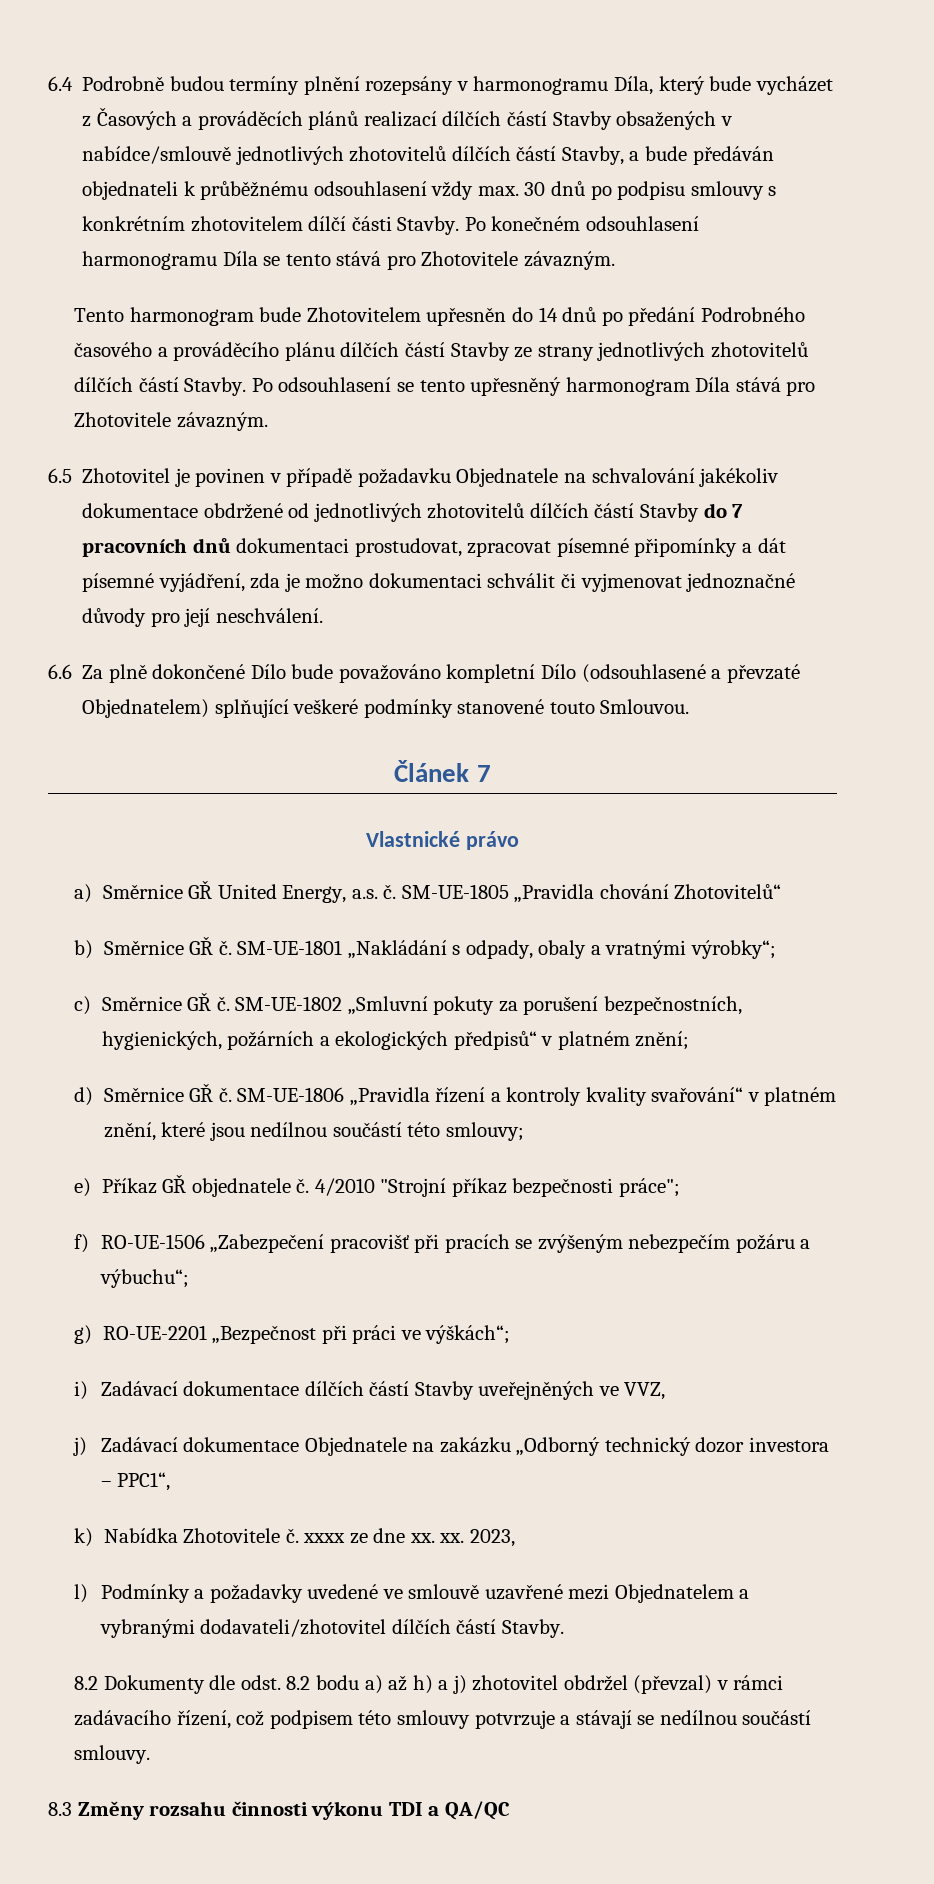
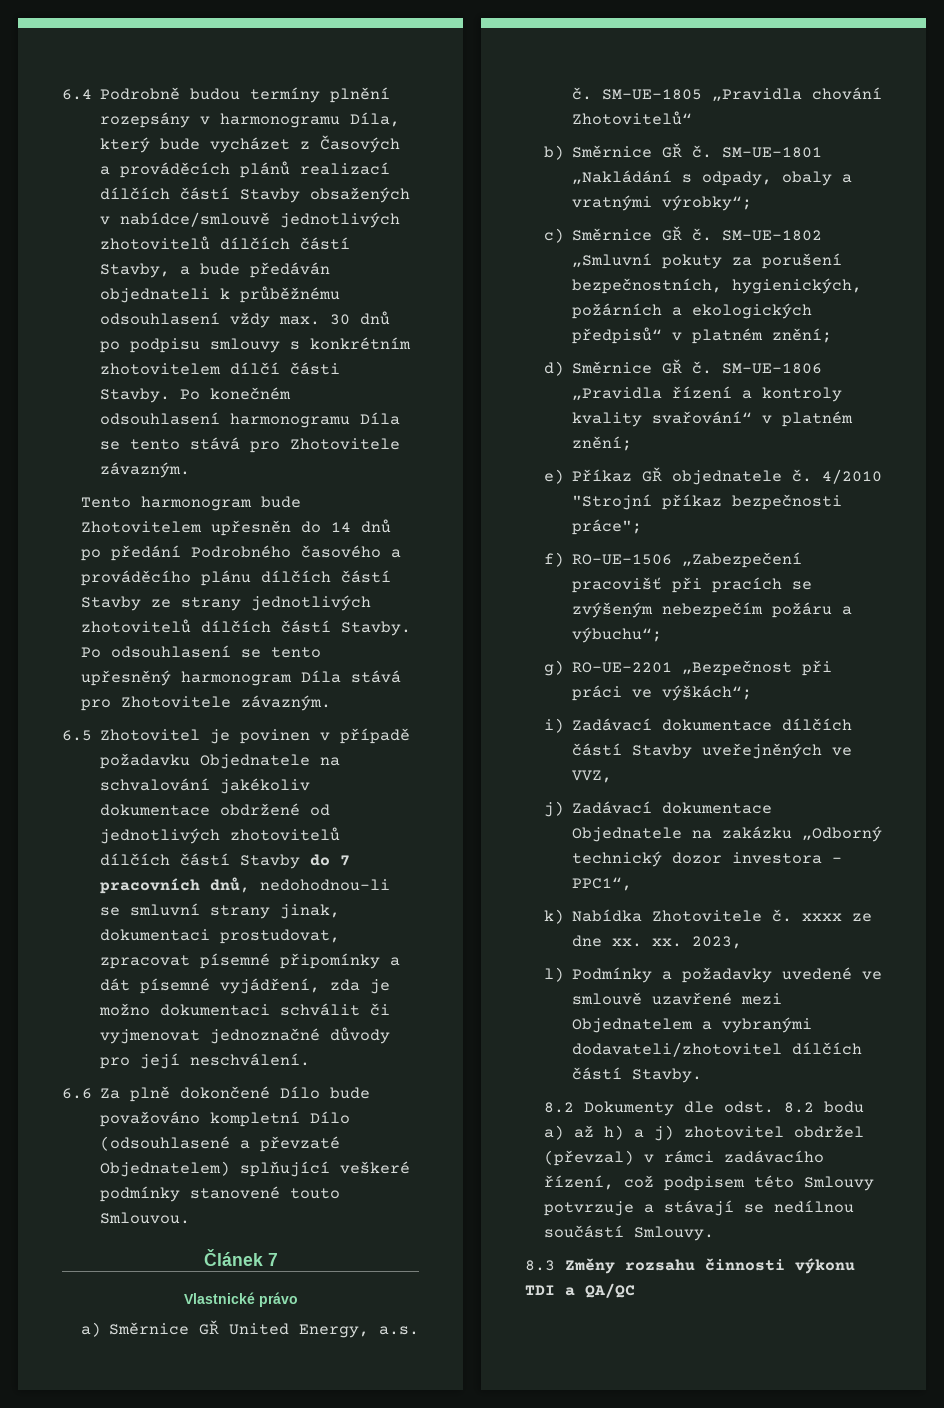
[192,538,231,553] dnů -> [210,877,391,893] [100,903,341,919] dnů, nedohodnou-li se smluvní strany jinak,
[103,1122,524,1141] znění, které jsou nedílnou součástí této smlouvy; -> [571,436,632,451] znění;
[396,1710,470,1729] smlouvy -> [803,1176,874,1191] Smlouvy
[74,1745,151,1764] smlouvy. -> [633,1226,714,1241] Smlouvy.

